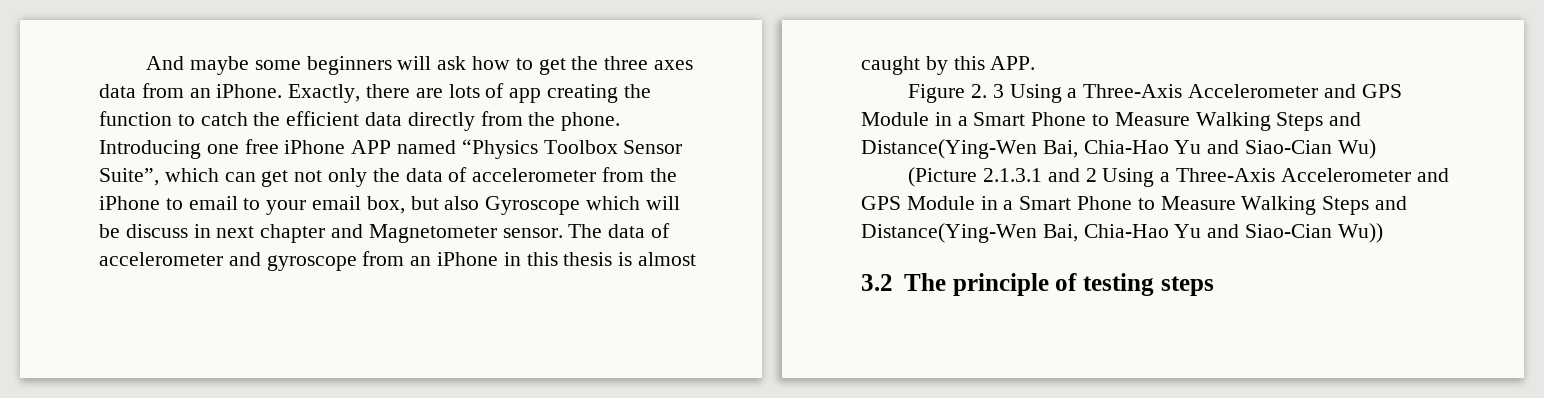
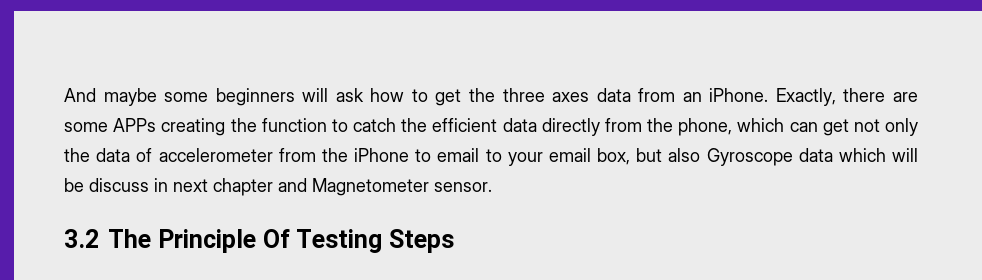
[448,83,542,103] lots of app -> [64,118,157,132] some APPs
[561,112,621,131] [99,139,683,159] [99,168,159,186] phone. Introducing one free iPhone APP named “Physics Toolbox Sensor Suite”, -> [678,118,733,136] phone,
(581, 205) none -> [798,148,833,162] data
[568,223,671,238] [99,251,697,271] [861,56,1036,75] [908,84,1402,103] [861,112,1362,131] [861,139,1376,159] [908,167,1449,187] [861,196,1408,215] [861,223,1383,243] [861,273,1214,296] The data of accelerometer and gyroscope from an iPhone in this thesis is almost caught by this APP. // Figure 2. 3 Using a Three-Axis Accelerometer and GPS Module in a Smart Phone to Measure Walking Steps and Distance(Ying-Wen Bai, Chia-Hao Yu and Siao-Cian Wu) // (Picture 2.1.3.1 and 2 Using a Three-Axis Accelerometer and GPS Module in a Smart Phone to Measure Walking Steps and Distance(Ying-Wen Bai, Chia-Hao Yu and Siao-Cian Wu)) // 3.2 The principle of testing steps -> [64,229,454,253] // 3.2 The Principle Of Testing Steps

